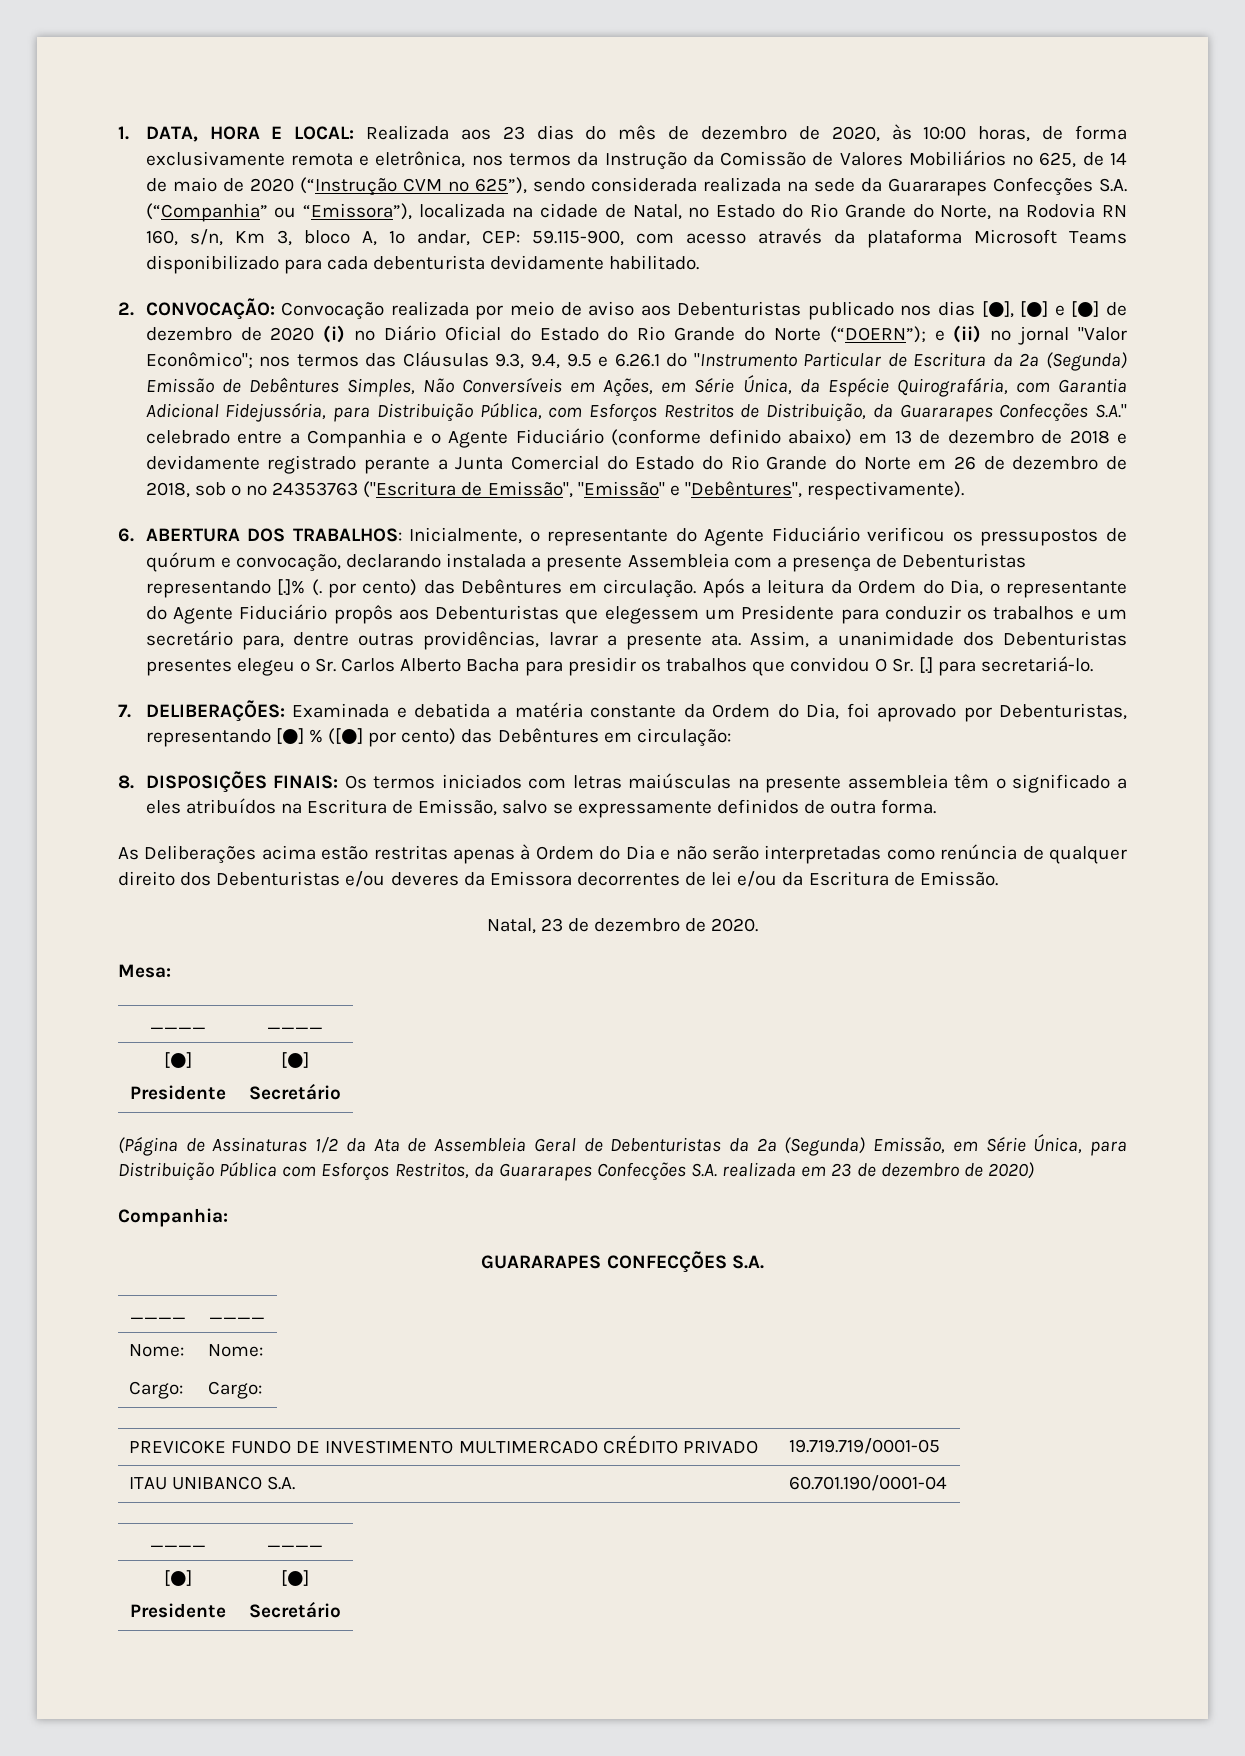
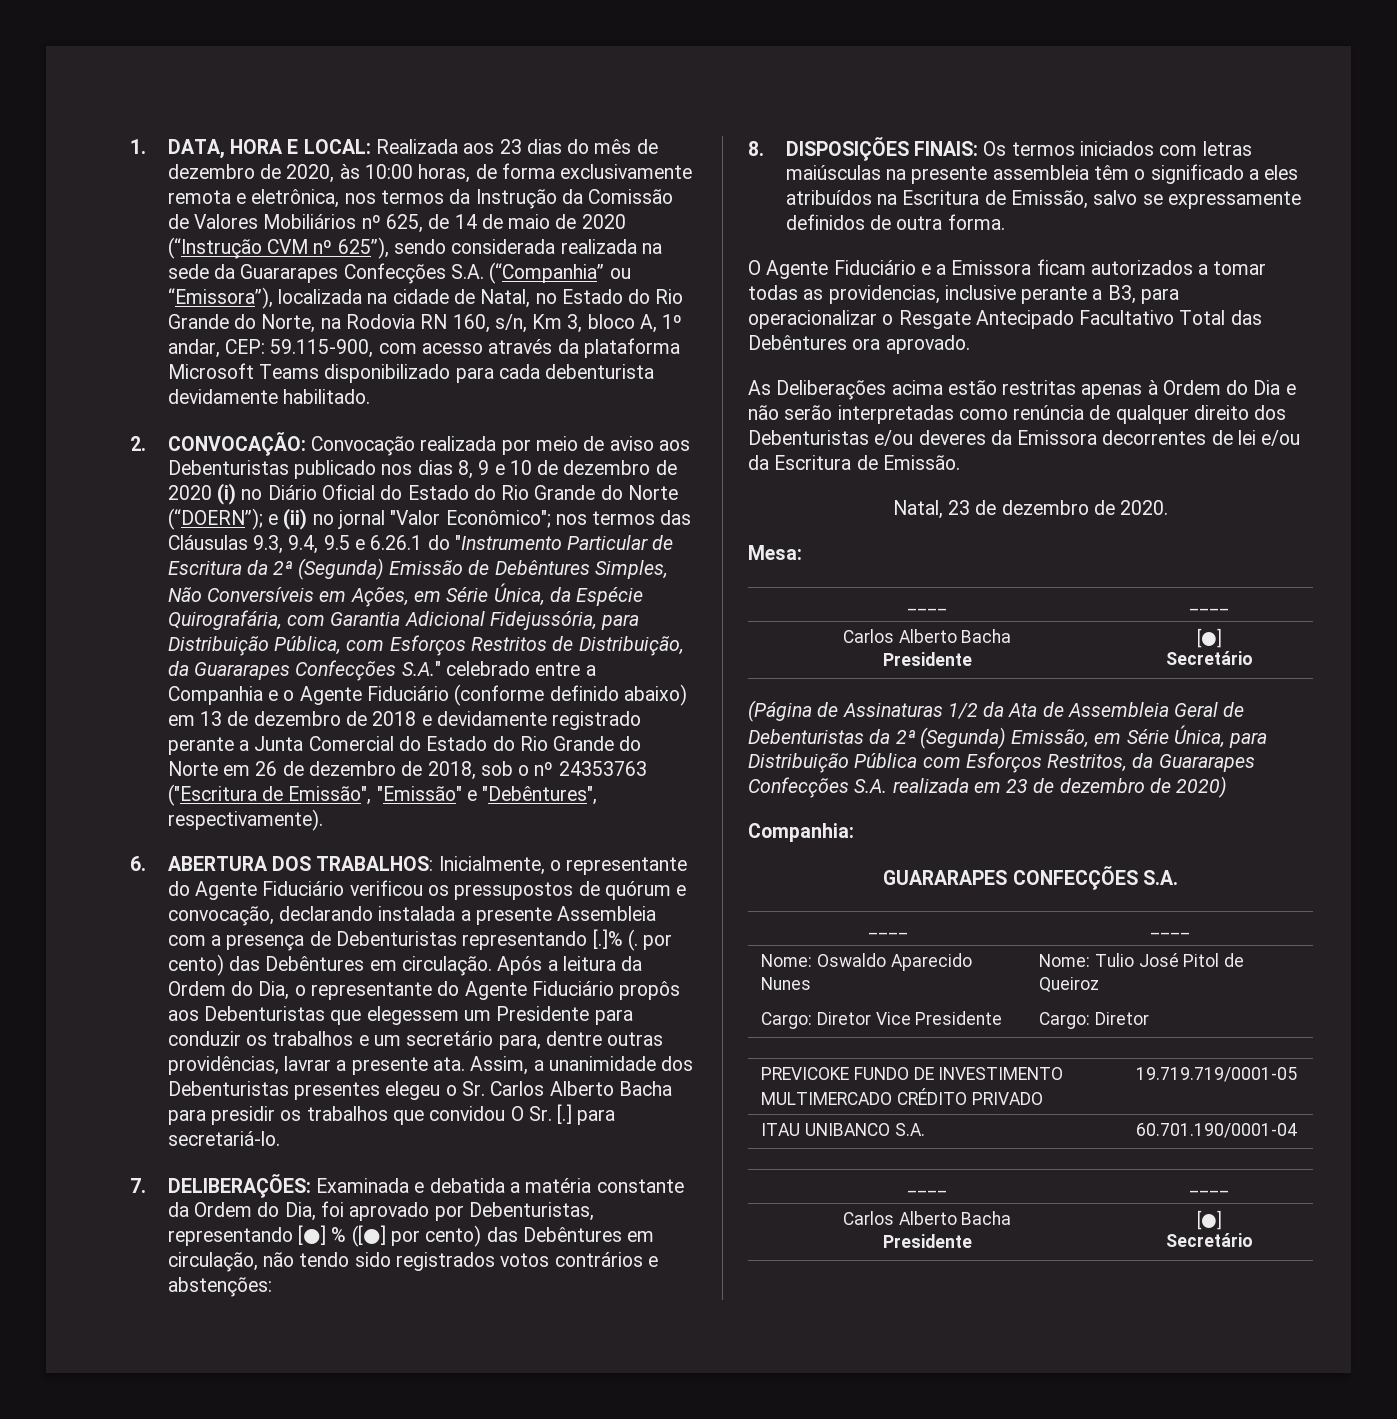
[981,301,1100,318] [●], [●] e [●] -> [457,460,532,479] 8, 9 e 10
[636,728,731,747] circulação: -> [167,1252,658,1272] [167,1277,272,1297] circulação, não tendo sido registrados votos contrários e abstenções:
(937, 806) none -> [748,259,1267,279] [748,285,1179,304] [748,310,1262,329] [748,335,970,354] // O Agente Fiduciário e a Emissora ficam autorizados a tomar todas as providencias, inclusive perante a B3, para operacionalizar o Resgate Antecipado Facultativo Total das Debêntures ora aprovado.
[164,1052,192,1068] [●] -> [842,629,1012,643] Carlos Alberto Bacha
[129,1381,184,1399] [208,1344,264,1357] [208,1381,263,1399] // Cargo: | Nome: // Cargo: -> [816,953,972,971] [761,977,812,990] [761,1011,1003,1029] [1039,953,1245,967] [1039,977,1100,993] [1039,1012,1149,1029] Oswaldo Aparecido Nunes // Cargo: Diretor Vice Presidente | Nome: Tulio José Pitol de Queiroz // Cargo: Diretor
[164,1570,192,1586] [●] -> [842,1211,1012,1225] Carlos Alberto Bacha

